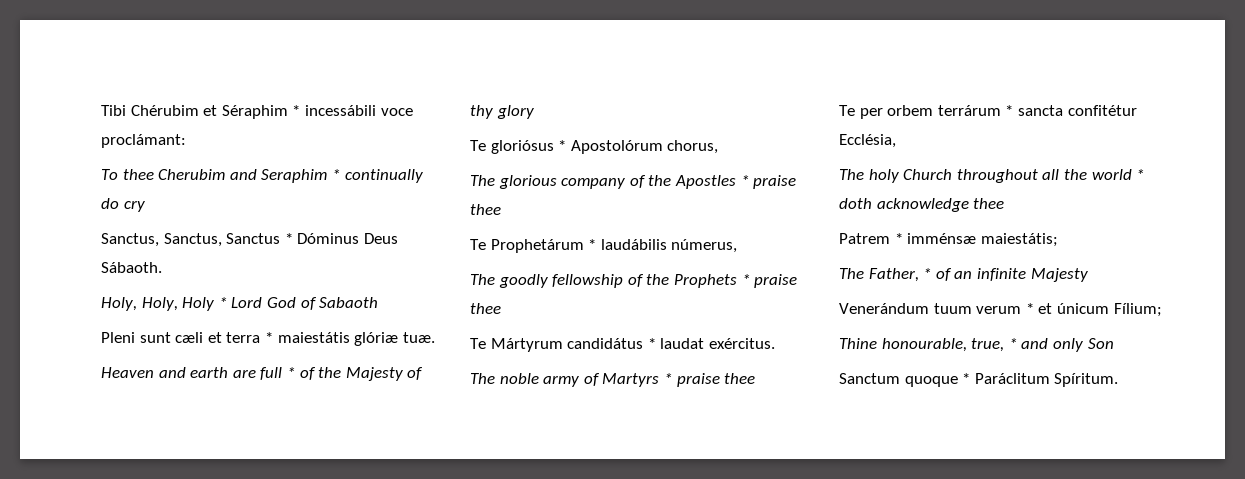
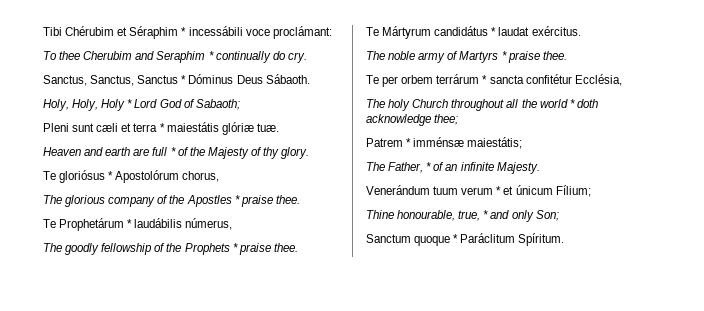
[123,200,145,212] cry -> [287,52,307,63] cry.
[319,297,379,308] Sabaoth -> [195,99,240,110] Sabaoth;
[496,105,534,119] glory -> [281,147,310,159] glory.
[470,204,501,215] thee -> [275,195,300,204] thee.
[470,303,501,314] thee -> [273,243,298,252] thee.
[724,373,756,384] thee -> [542,51,567,60] thee.
[973,198,1005,209] thee -> [434,114,459,125] thee;
[1030,268,1088,282] Majesty -> [496,162,540,174] Majesty.
[1087,338,1114,349] Son -> [535,210,559,221] Son;

